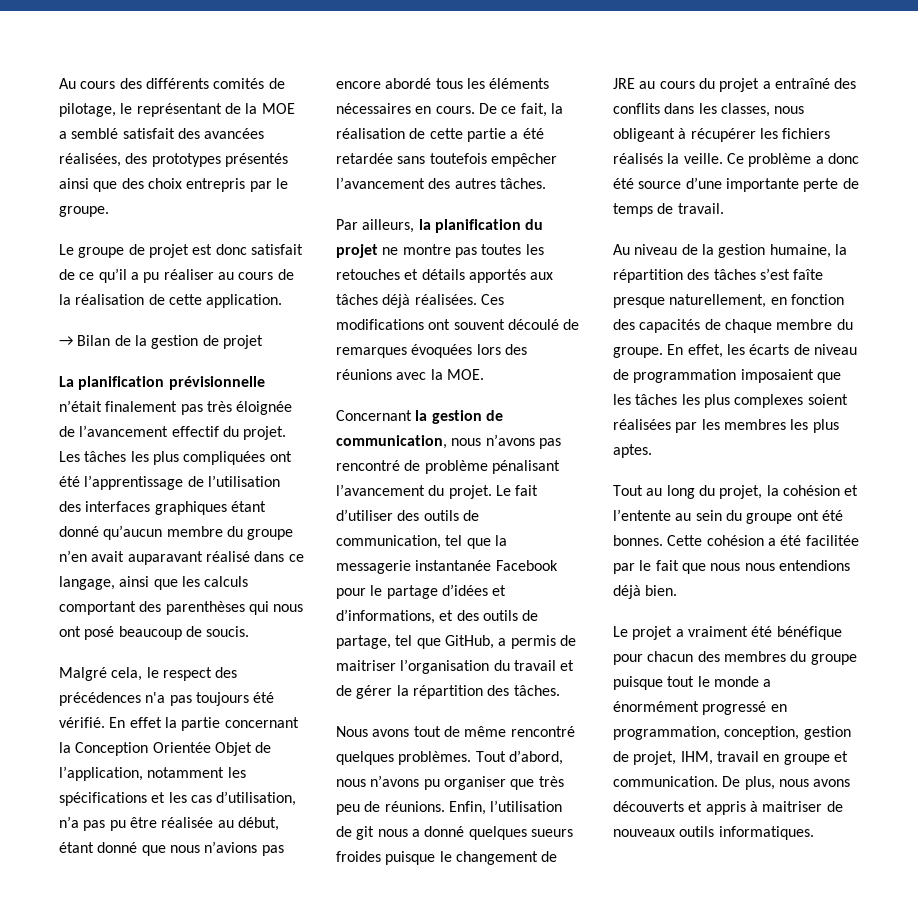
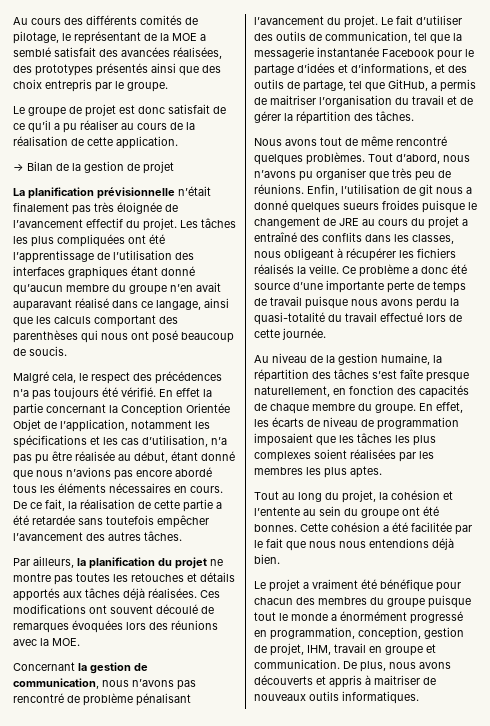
[677,203,724,214] travail. -> [270,296,459,309] [254,312,462,325] [254,328,326,340] travail puisque nous avons perdu la quasi-totalité du travail effectué lors de cette journée.

